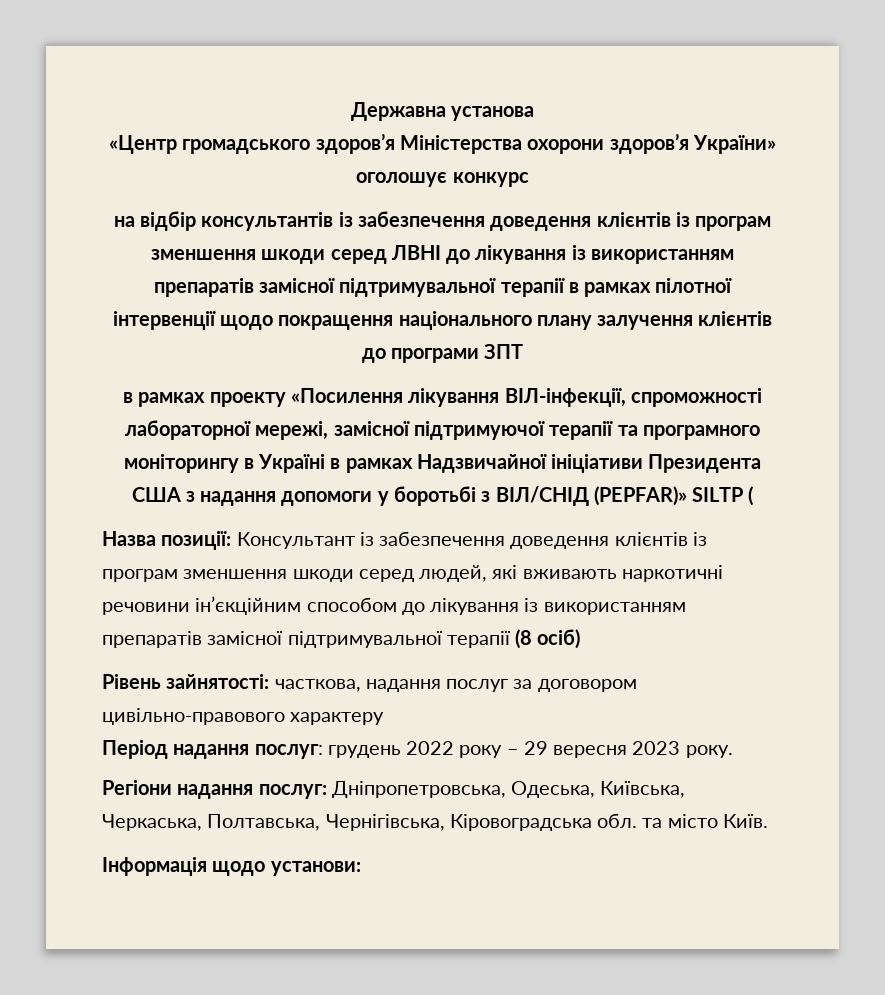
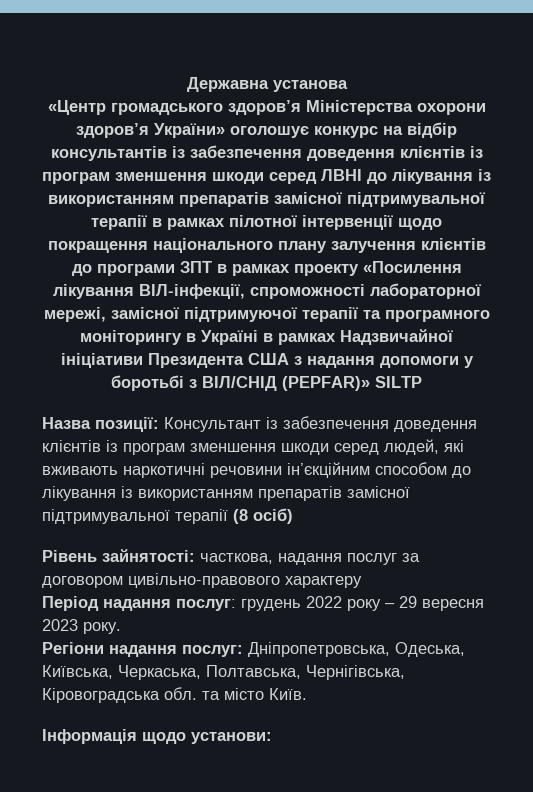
(529, 179) // -> (378, 132) none
(524, 351) // -> (212, 267) none
[748,486,754,506] ( -> (422, 382) none

